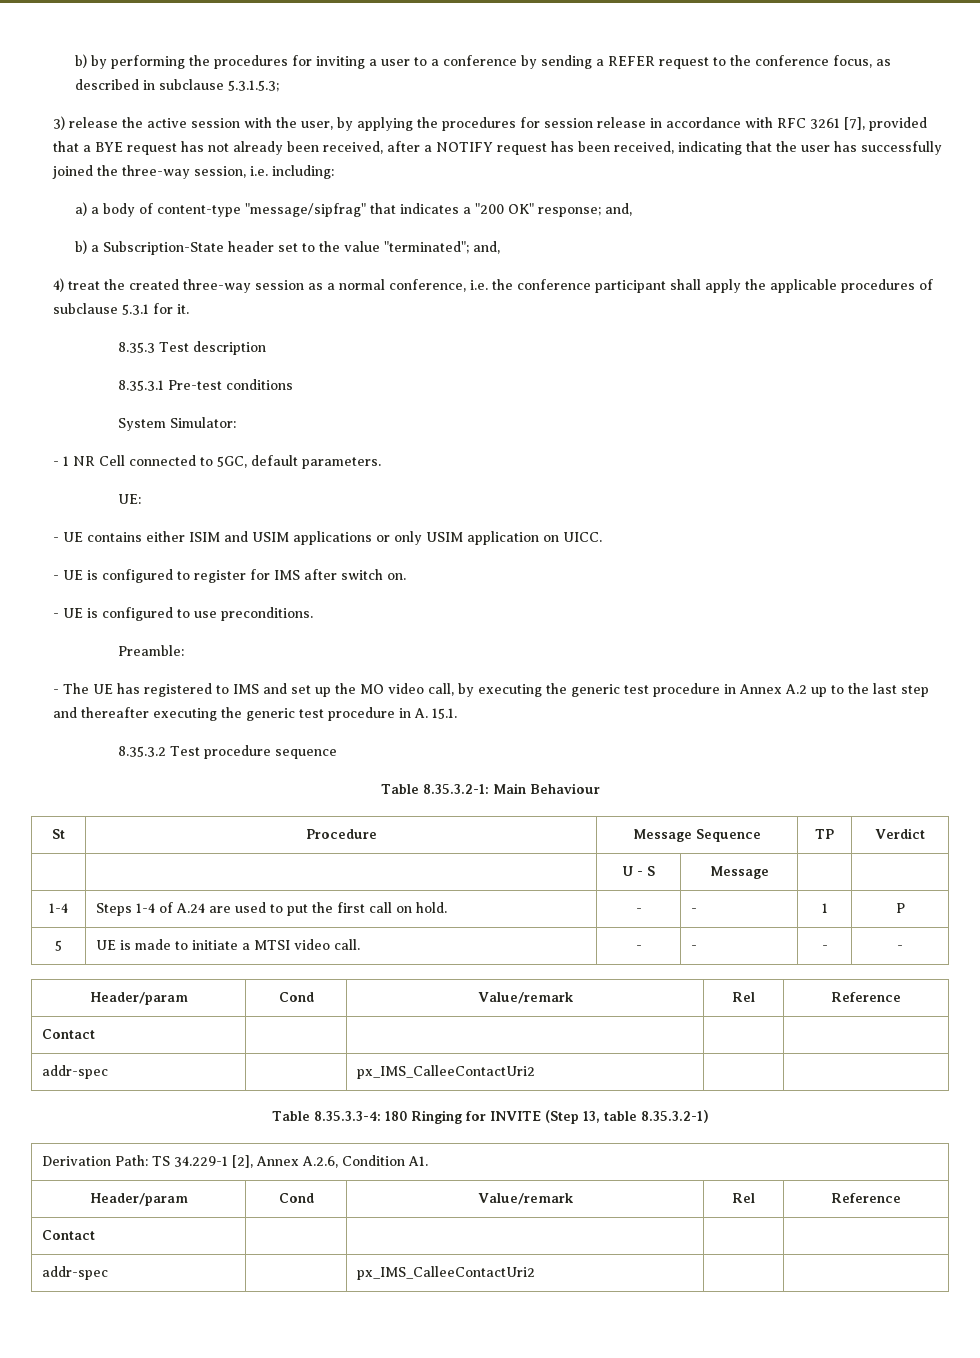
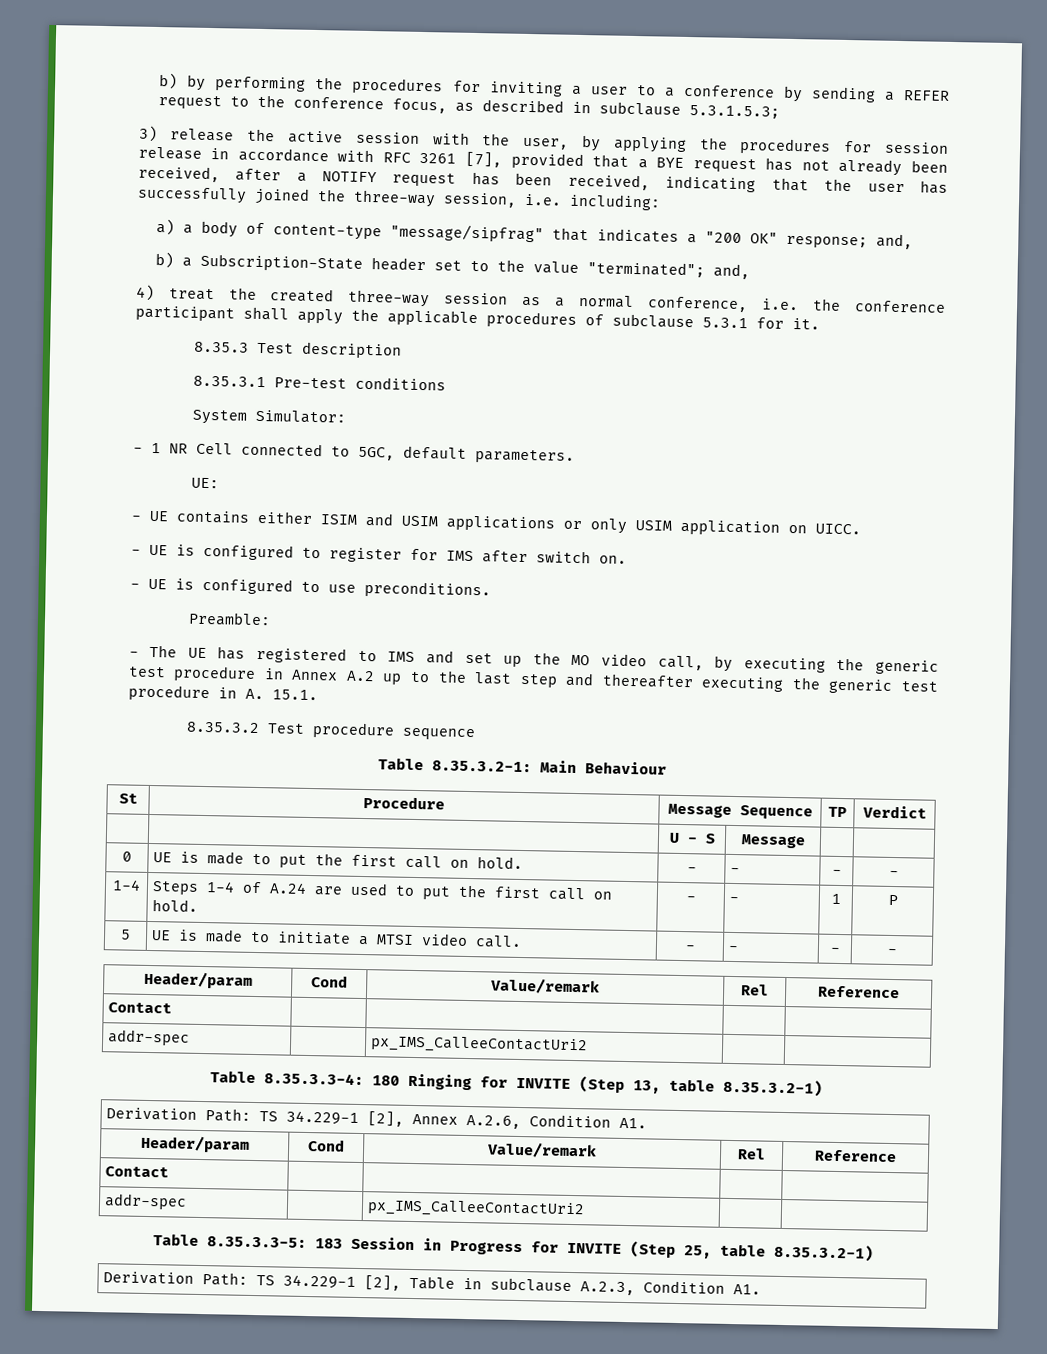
(769, 872) none -> [122,851,132,862] [152,851,523,870] [686,867,697,873] [729,867,740,874] [831,869,842,876] [888,870,899,877] // 0 | UE is made to put the first call on hold. | - | - | - | -
(535, 1273) none -> [152,1233,874,1262] [102,1271,761,1296] // Table 8.35.3.3-5: 183 Session in Progress for INVITE (Step 25, table 8.35.3.2-1) // Derivation Path: TS 34.229-1 [2], Table in subclause A.2.3, Condition A1.

